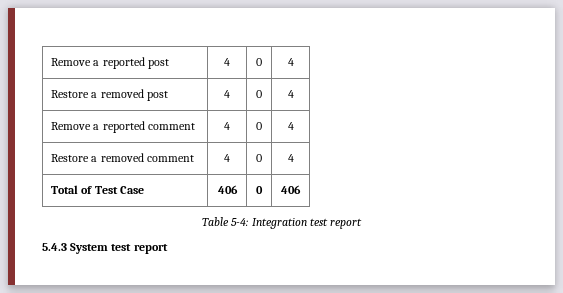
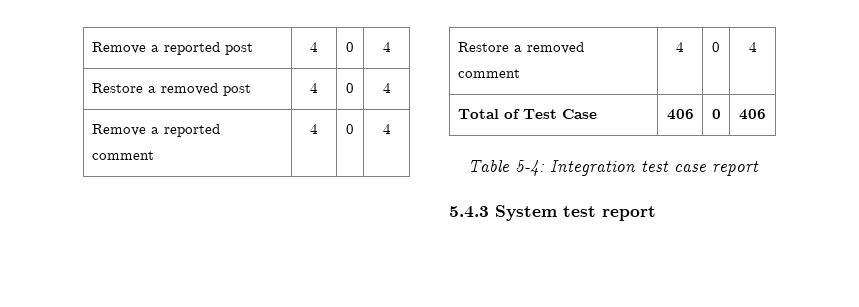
(328, 222) none -> [673,164,706,172] case

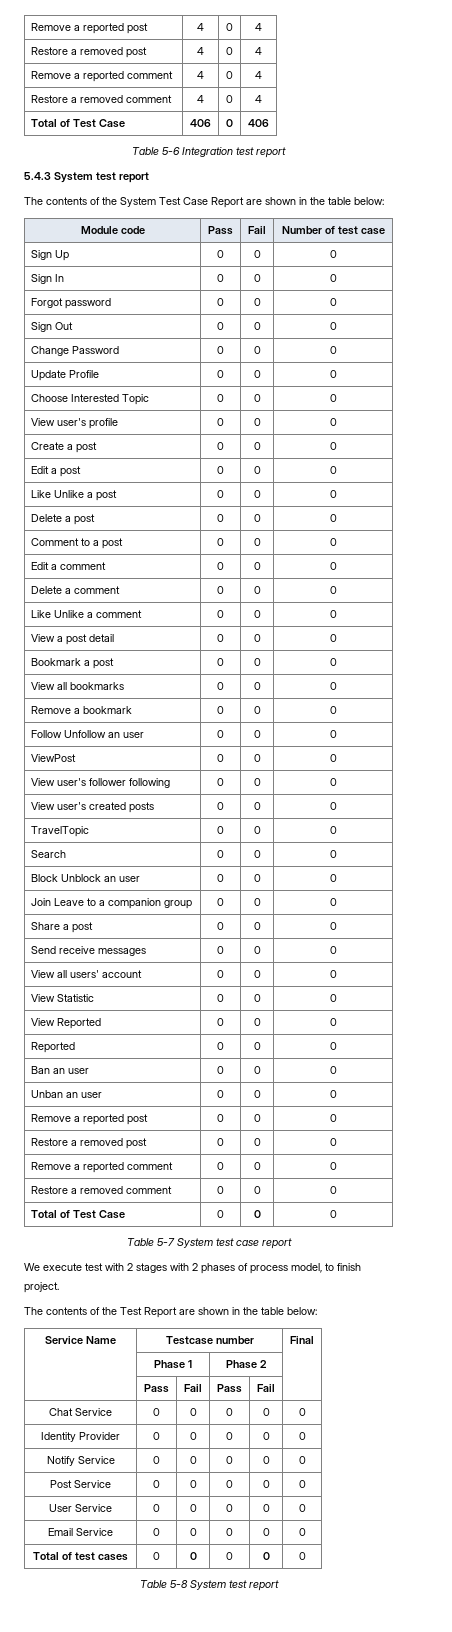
[514,160,545,176] 5-4: -> [162,147,180,155] 5-6
[673,164,706,172] case -> (254, 151) none
(656, 213) none -> [24,197,384,208] [80,226,145,234] [208,226,233,235] [248,226,266,234] [281,226,385,235] [30,250,69,261] [217,250,224,258] [253,250,261,258] [329,250,337,258] [30,274,64,284] [217,274,224,282] [253,274,261,282] [329,274,337,282] [30,298,111,309] [217,298,224,306] [253,298,261,306] [329,298,337,306] [30,322,73,332] [217,322,224,330] [253,322,261,330] [329,322,337,330] [30,346,119,356] [217,346,224,354] [253,346,261,354] [329,346,337,354] [30,370,99,381] [217,370,224,378] [253,370,261,378] [329,370,337,378] [30,394,149,405] [217,394,224,402] [253,394,261,402] [329,394,337,402] [30,418,118,429] [217,418,224,426] [253,418,261,426] [329,418,337,426] [30,442,97,453] [217,442,224,450] [253,442,261,450] [329,442,337,450] [30,466,81,477] [217,466,224,474] [253,466,261,474] [329,466,337,474] [30,490,117,501] [217,490,224,498] [253,490,261,498] [329,490,337,498] [30,514,95,525] [217,514,224,522] [253,514,261,522] [329,514,337,522] [30,538,123,549] [217,538,224,546] [253,538,261,546] [329,538,337,546] [30,562,106,570] [217,562,224,570] [253,562,261,570] [329,562,337,570] [30,586,120,594] [217,586,224,594] [253,586,261,594] [329,586,337,594] [30,610,142,618] [217,610,224,618] [253,610,261,618] [329,610,337,618] [30,634,114,645] [217,634,224,642] [253,634,261,642] [329,634,337,642] [30,658,114,669] [217,658,224,666] [253,658,261,666] [329,658,337,666] [30,682,124,690] [217,682,224,690] [253,682,261,690] [329,682,337,690] [30,706,132,714] [217,706,224,714] [253,706,261,714] [329,706,337,714] [30,730,144,738] [217,730,224,738] [253,730,261,738] [329,730,337,738] [30,754,76,762] [217,754,224,762] [253,754,261,762] [329,754,337,762] [30,778,170,788] [217,778,224,786] [253,778,261,786] [329,778,337,786] [30,802,154,813] [217,802,224,810] [253,802,261,810] [329,802,337,810] [30,826,89,837] [217,826,224,834] [253,826,261,834] [329,826,337,834] [30,850,66,858] [217,850,224,858] [253,850,261,858] [329,850,337,858] [30,874,140,882] [217,874,224,882] [253,874,261,882] [329,874,337,882] [30,898,192,909] [217,898,224,906] [253,898,261,906] [329,898,337,906] [30,922,93,933] [217,922,224,930] [253,922,261,930] [329,922,337,930] [30,946,146,956] [217,946,224,954] [253,946,261,954] [329,946,337,954] [30,970,142,978] [217,970,224,978] [253,970,261,978] [329,970,337,978] [30,994,94,1002] [217,994,224,1002] [253,994,261,1002] [329,994,337,1002] [30,1018,101,1029] [217,1018,224,1026] [253,1018,261,1026] [329,1018,337,1026] [30,1042,75,1053] [217,1042,224,1050] [253,1042,261,1050] [329,1042,337,1050] [30,1066,89,1074] [217,1066,224,1074] [253,1066,261,1074] [329,1066,337,1074] [30,1090,102,1098] [217,1090,224,1098] [253,1090,261,1098] [329,1090,337,1098] [30,1114,148,1125] [217,1114,224,1122] [253,1114,261,1122] [329,1114,337,1122] [30,1138,147,1149] [217,1138,224,1146] [253,1138,261,1146] [329,1138,337,1146] [30,1162,173,1173] [217,1162,224,1170] [253,1162,261,1170] [329,1162,337,1170] [30,1186,172,1194] [217,1186,224,1194] [253,1186,261,1194] [329,1186,337,1194] [30,1210,125,1219] [217,1210,224,1218] [253,1210,261,1218] [329,1210,337,1218] [126,1238,292,1249] [24,1263,361,1274] [24,1282,59,1293] [24,1307,317,1318] [45,1336,116,1344] [165,1336,254,1345] [290,1336,314,1344] [154,1360,192,1369] [226,1360,267,1369] [144,1384,169,1393] [184,1384,202,1392] [217,1384,242,1393] [257,1384,275,1392] [49,1408,112,1416] [153,1408,160,1416] [189,1408,197,1416] [226,1408,233,1416] [262,1408,270,1416] [298,1408,306,1416] [41,1432,120,1442] [153,1432,160,1440] [189,1432,197,1440] [226,1432,233,1440] [262,1432,270,1440] [298,1432,306,1440] [46,1456,115,1466] [153,1456,160,1464] [189,1456,197,1464] [226,1456,233,1464] [262,1456,270,1464] [298,1456,306,1464] [50,1480,111,1488] [153,1480,160,1488] [189,1480,197,1488] [226,1480,233,1488] [262,1480,270,1488] [298,1480,306,1488] [49,1504,112,1512] [153,1504,160,1512] [189,1504,197,1512] [226,1504,233,1512] [262,1504,270,1512] [298,1504,306,1512] [48,1528,113,1536] [153,1528,160,1536] [189,1528,197,1536] [226,1528,233,1536] [262,1528,270,1536] [298,1528,306,1536] [33,1552,128,1561] [153,1552,160,1560] [189,1552,197,1560] [226,1552,233,1560] [262,1552,270,1560] [298,1552,306,1560] [139,1580,279,1591] // The contents of the System Test Case Report are shown in the table below: // Module code | Pass | Fail | Number of test case // Sign Up | 0 | 0 | 0 // Sign In | 0 | 0 | 0 // Forgot password | 0 | 0 | 0 // Sign Out | 0 | 0 | 0 // Change Password | 0 | 0 | 0 // Update Profile | 0 | 0 | 0 // Choose Interested Topic | 0 | 0 | 0 // View user's profile | 0 | 0 | 0 // Create a post | 0 | 0 | 0 // Edit a post | 0 | 0 | 0 // Like Unlike a post | 0 | 0 | 0 // Delete a post | 0 | 0 | 0 // Comment to a post | 0 | 0 | 0 // Edit a comment | 0 | 0 | 0 // Delete a comment | 0 | 0 | 0 // Like Unlike a comment | 0 | 0 | 0 // View a post detail | 0 | 0 | 0 // Bookmark a post | 0 | 0 | 0 // View all bookmarks | 0 | 0 | 0 // Remove a bookmark | 0 | 0 | 0 // Follow Unfollow an user | 0 | 0 | 0 // ViewPost | 0 | 0 | 0 // View user's follower following | 0 | 0 | 0 // View user's created posts | 0 | 0 | 0 // TravelTopic | 0 | 0 | 0 // Search | 0 | 0 | 0 // Block Unblock an user | 0 | 0 | 0 // Join Leave to a companion group | 0 | 0 | 0 // Share a post | 0 | 0 | 0 // Send receive messages | 0 | 0 | 0 // View all users' account | 0 | 0 | 0 // View Statistic | 0 | 0 | 0 // View Reported | 0 | 0 | 0 // Reported | 0 | 0 | 0 // Ban an user | 0 | 0 | 0 // Unban an user | 0 | 0 | 0 // Remove a reported post | 0 | 0 | 0 // Restore a removed post | 0 | 0 | 0 // Remove a reported comment | 0 | 0 | 0 // Restore a removed comment | 0 | 0 | 0 // Total of Test Case | 0 | 0 | 0 // Table 5-7 System test case report // We execute test with 2 stages with 2 phases of process model, to finish project. // The contents of the Test Report are shown in the table below: // Service Name | Testcase number | Final // | Phase 1 | Phase 2 | // | Pass | Fail | Pass | Fail | // Chat Service | 0 | 0 | 0 | 0 | 0 // Identity Provider | 0 | 0 | 0 | 0 | 0 // Notify Service | 0 | 0 | 0 | 0 | 0 // Post Service | 0 | 0 | 0 | 0 | 0 // User Service | 0 | 0 | 0 | 0 | 0 // Email Service | 0 | 0 | 0 | 0 | 0 // Total of test cases | 0 | 0 | 0 | 0 | 0 // Table 5-8 System test report

